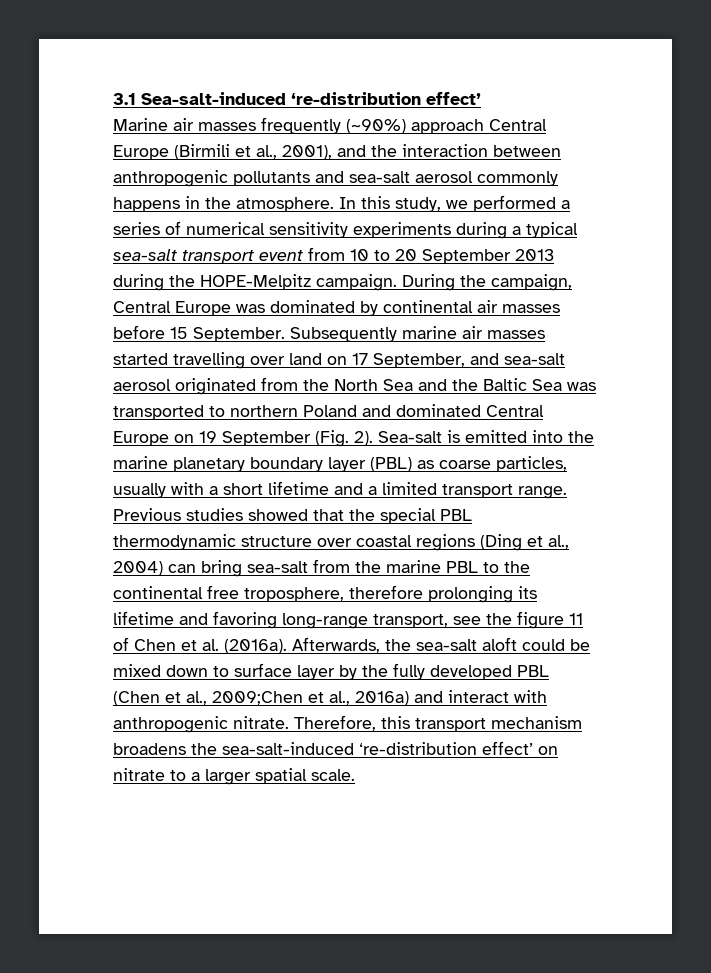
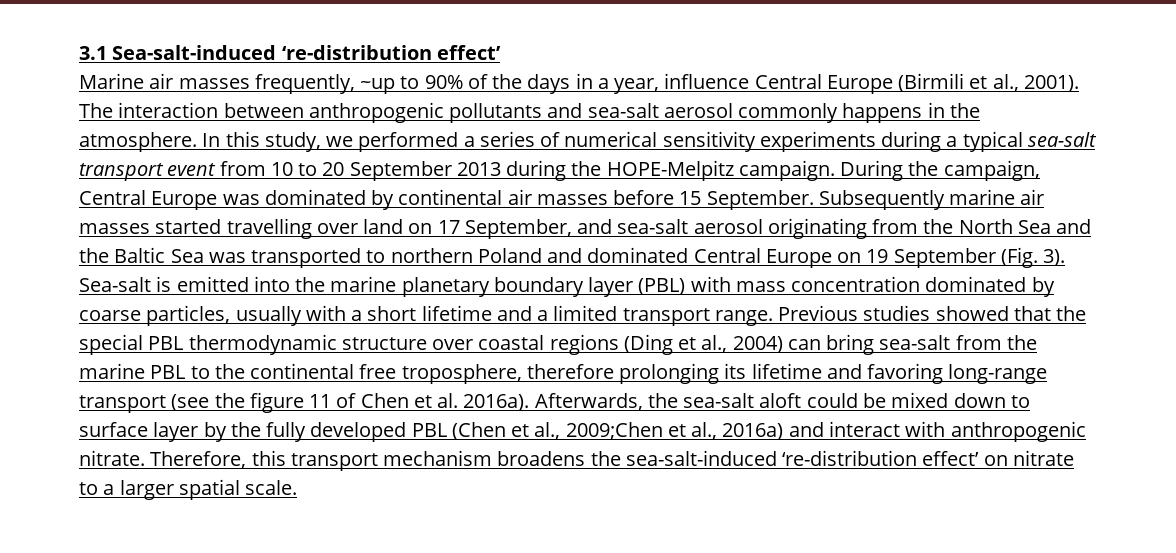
[261,117,484,134] frequently (~90%) approach -> [254,73,750,94] frequently, ~up to 90% of the days in a year, influence
[282,145,397,160] 2001), and the -> [1024,75,1080,92] [79,103,113,118] 2001). The
[175,378,256,395] originated -> [767,218,867,239] originating
[354,431,373,446] 2). -> [1043,249,1066,266] 3).
[417,460,434,469] as -> [690,276,1055,297] with mass concentration dominated by
[373,614,481,628] transport, see -> [79,394,210,413] transport (see
[224,639,287,654] (2016a). -> [463,394,530,411] 2016a).

